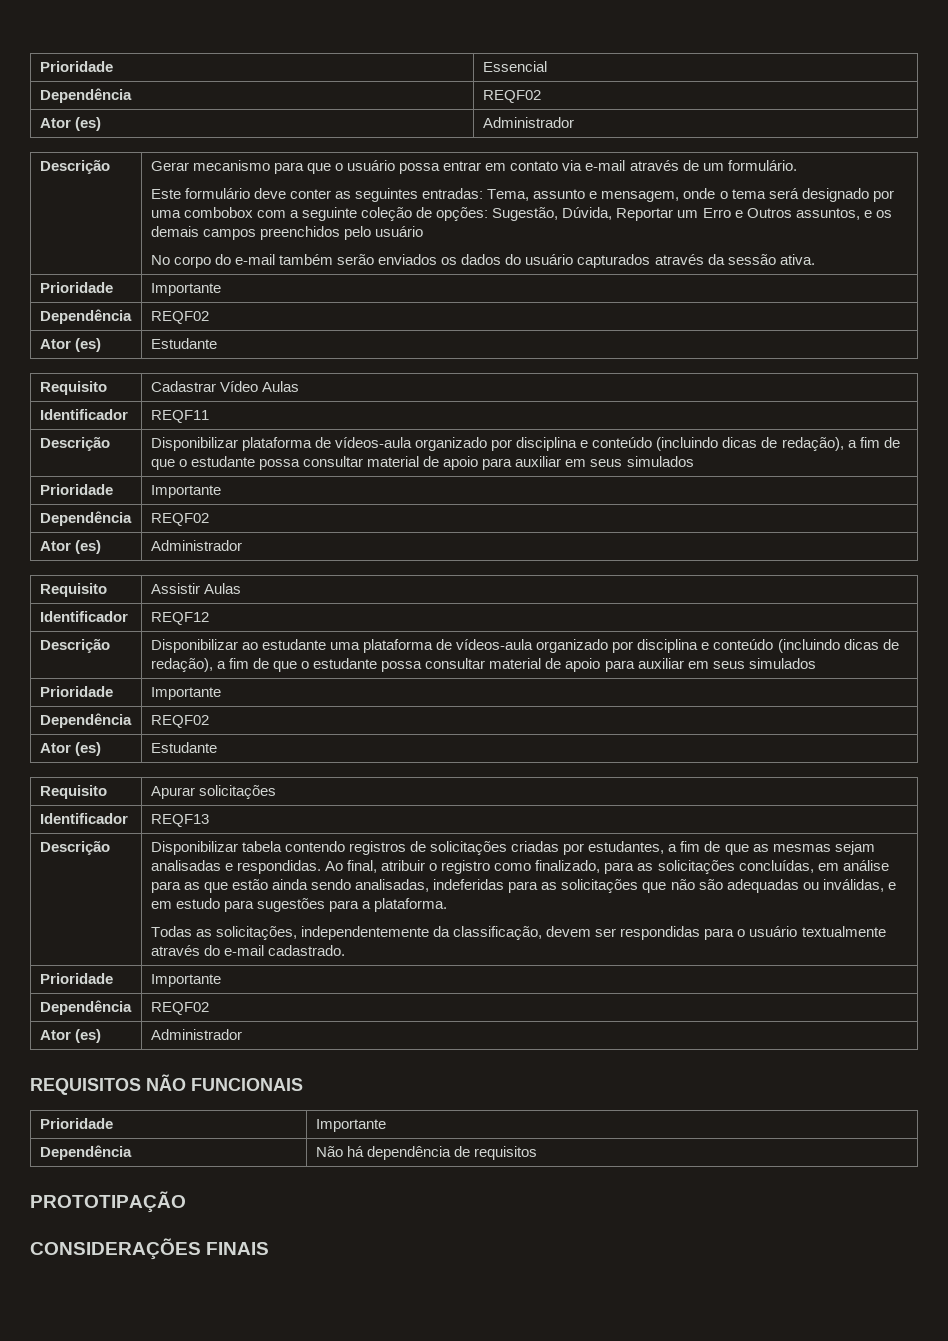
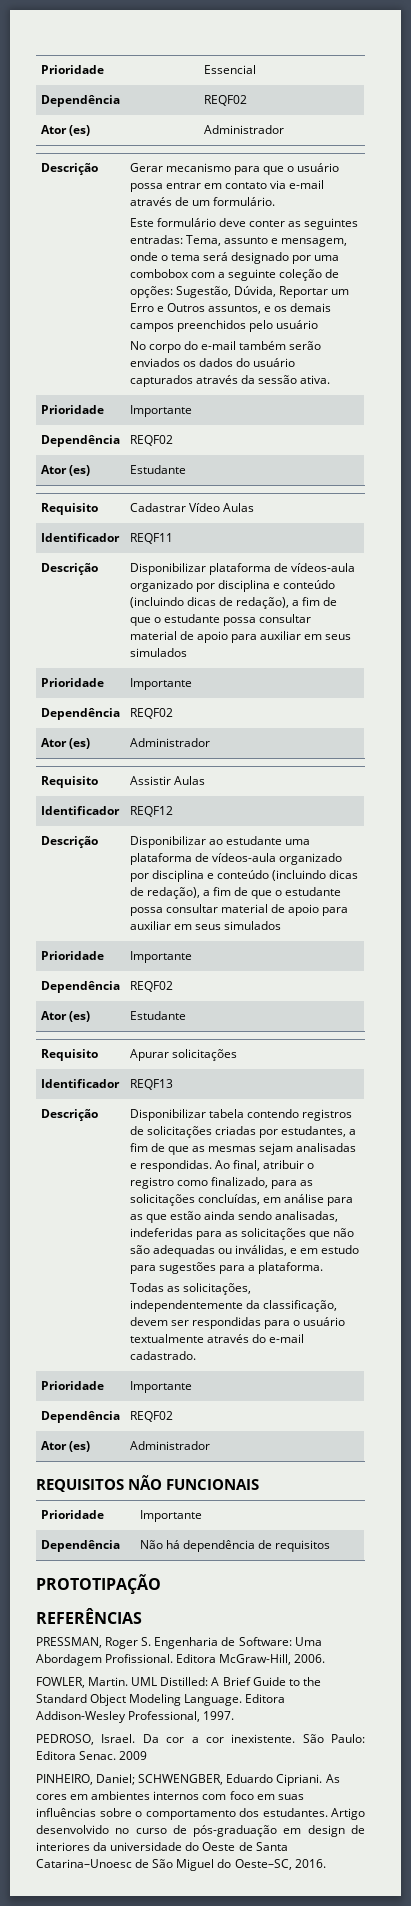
[30,1238,270,1260] CONSIDERAÇÕES FINAIS -> [36,1608,142,1624] [36,1637,322,1649] [36,1654,326,1666] [36,1677,321,1688] [36,1694,286,1706] [36,1711,235,1723] [36,1734,365,1745] [36,1751,148,1760] [36,1774,340,1786] [36,1791,304,1800] [36,1808,365,1820] [36,1825,365,1837] [36,1842,288,1851] [36,1859,326,1871] REFERÊNCIAS // PRESSMAN, Roger S. Engenharia de Software: Uma Abordagem Profissional. Editora McGraw-Hill, 2006. // FOWLER, Martin. UML Distilled: A Brief Guide to the Standard Object Modeling Language. Editora Addison-Wesley Professional, 1997. // PEDROSO, Israel. Da cor a cor inexistente. São Paulo: Editora Senac. 2009 // PINHEIRO, Daniel; SCHWENGBER, Eduardo Cipriani. As cores em ambientes internos com foco em suas influências sobre o comportamento dos estudantes. Artigo desenvolvido no curso de pós-graduação em design de interiores da universidade do Oeste de Santa Catarina–Unoesc de São Miguel do Oeste–SC, 2016.

